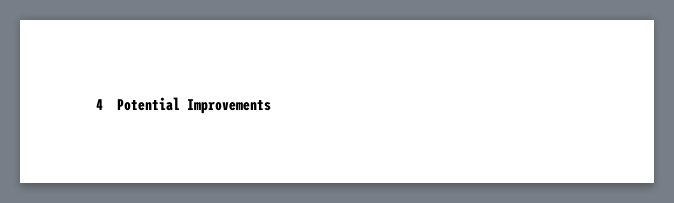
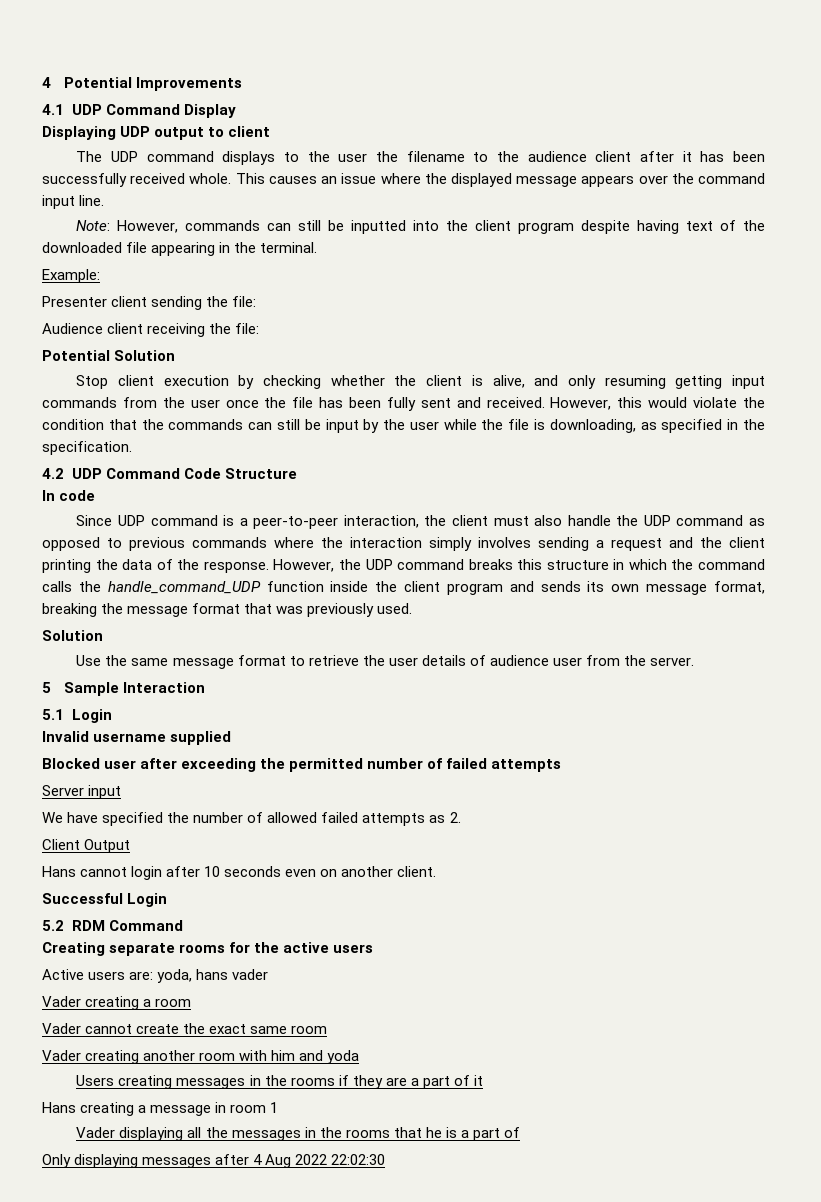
(271, 106) none -> [42,104,236,118] [42,126,271,140] [76,151,766,165] [42,173,765,187] [42,195,105,209] [76,220,766,234] [42,242,318,256] [42,269,100,283] [42,296,257,310] [42,323,260,337] [42,350,176,361] [76,375,766,389] [42,397,765,411] [42,419,765,433] [42,441,132,455] [42,468,297,479] [42,490,96,501] [76,515,766,529] [42,537,765,551] [42,559,765,573] [42,581,765,595] [42,603,413,617] [42,630,103,641] [76,655,695,669] [42,682,205,696] [42,709,112,723] [42,731,232,745] [42,758,562,772] [42,785,122,799] [42,812,461,826] [42,839,131,853] [42,866,437,880] [42,893,168,907] [42,920,183,931] [42,942,374,956] [42,969,269,983] [42,996,192,1010] [42,1023,328,1034] [42,1050,360,1064] [76,1075,483,1089] [42,1102,279,1116] [76,1127,520,1141] [42,1154,386,1168] // 4.1 UDP Command Display // Displaying UDP output to client // The UDP command displays to the user the filename to the audience client after it has been successfully received whole. This causes an issue where the displayed message appears over the command input line. // Note: However, commands can still be inputted into the client program despite having text of the downloaded file appearing in the terminal. // Example: // Presenter client sending the file: // Audience client receiving the file: // Potential Solution // Stop client execution by checking whether the client is alive, and only resuming getting input commands from the user once the file has been fully sent and received. However, this would violate the condition that the commands can still be input by the user while the file is downloading, as specified in the specification. // 4.2 UDP Command Code Structure // In code // Since UDP command is a peer-to-peer interaction, the client must also handle the UDP command as opposed to previous commands where the interaction simply involves sending a request and the client printing the data of the response. However, the UDP command breaks this structure in which the command calls the handle_command_UDP function inside the client program and sends its own message format, breaking the message format that was previously used. // Solution // Use the same message format to retrieve the user details of audience user from the server. // 5 Sample Interaction // 5.1 Login // Invalid username supplied // Blocked user after exceeding the permitted number of failed attempts // Server input // We have specified the number of allowed failed attempts as 2. // Client Output // Hans cannot login after 10 seconds even on another client. // Successful Login // 5.2 RDM Command // Creating separate rooms for the active users // Active users are: yoda, hans vader // Vader creating a room // Vader cannot create the exact same room // Vader creating another room with him and yoda // Users creating messages in the rooms if they are a part of it // Hans creating a message in room 1 // Vader displaying all the messages in the rooms that he is a part of // Only displaying messages after 4 Aug 2022 22:02:30

